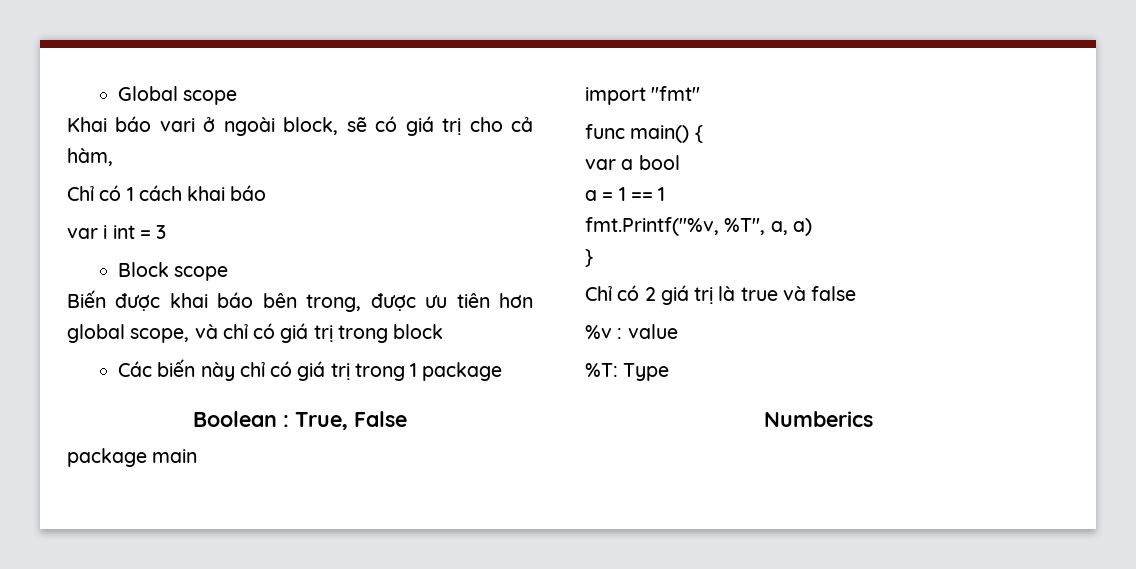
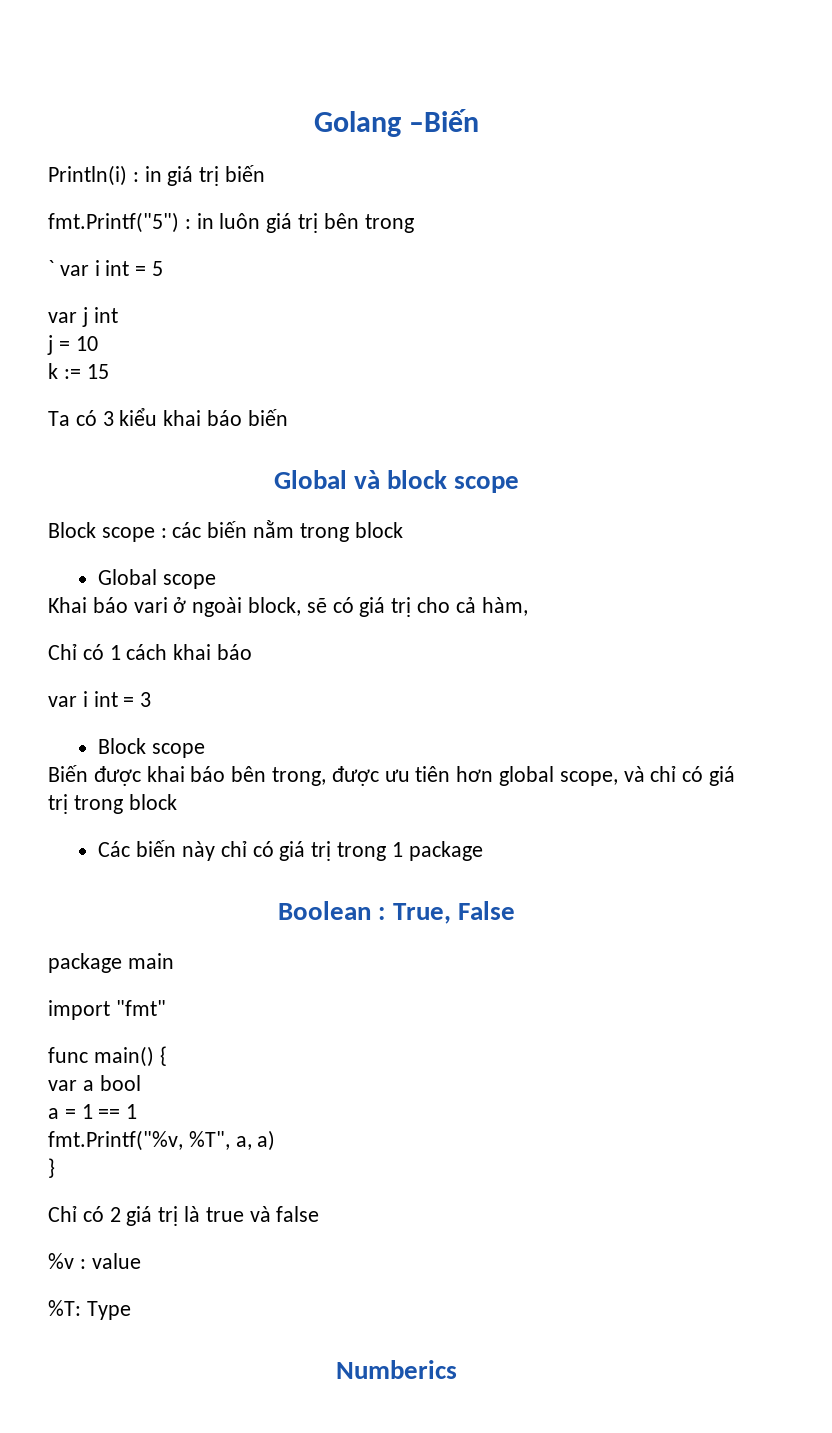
(117, 93) none -> [313,109,480,137] [48,165,266,186] [48,212,414,233] [48,260,164,276] [48,307,118,327] [47,335,98,355] [48,363,109,379] [48,408,288,426] [273,470,520,493] [48,520,403,542] Golang –Biến // Println(i) : in giá trị biến // fmt.Printf("5") : in luôn giá trị bên trong // ` var i int = 5 // var j int // j = 10 // k := 15 // Ta có 3 kiểu khai báo biến // Global và block scope // Block scope : các biến nằm trong block //

